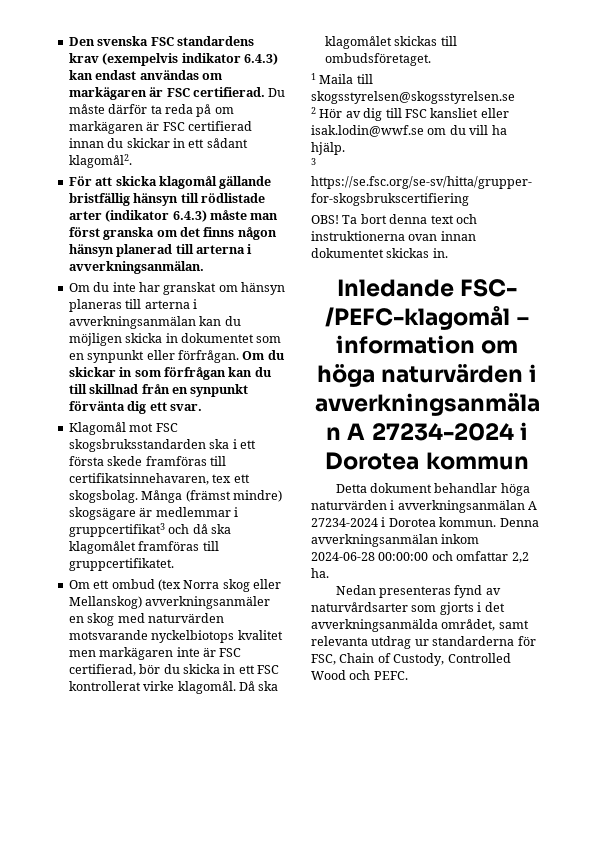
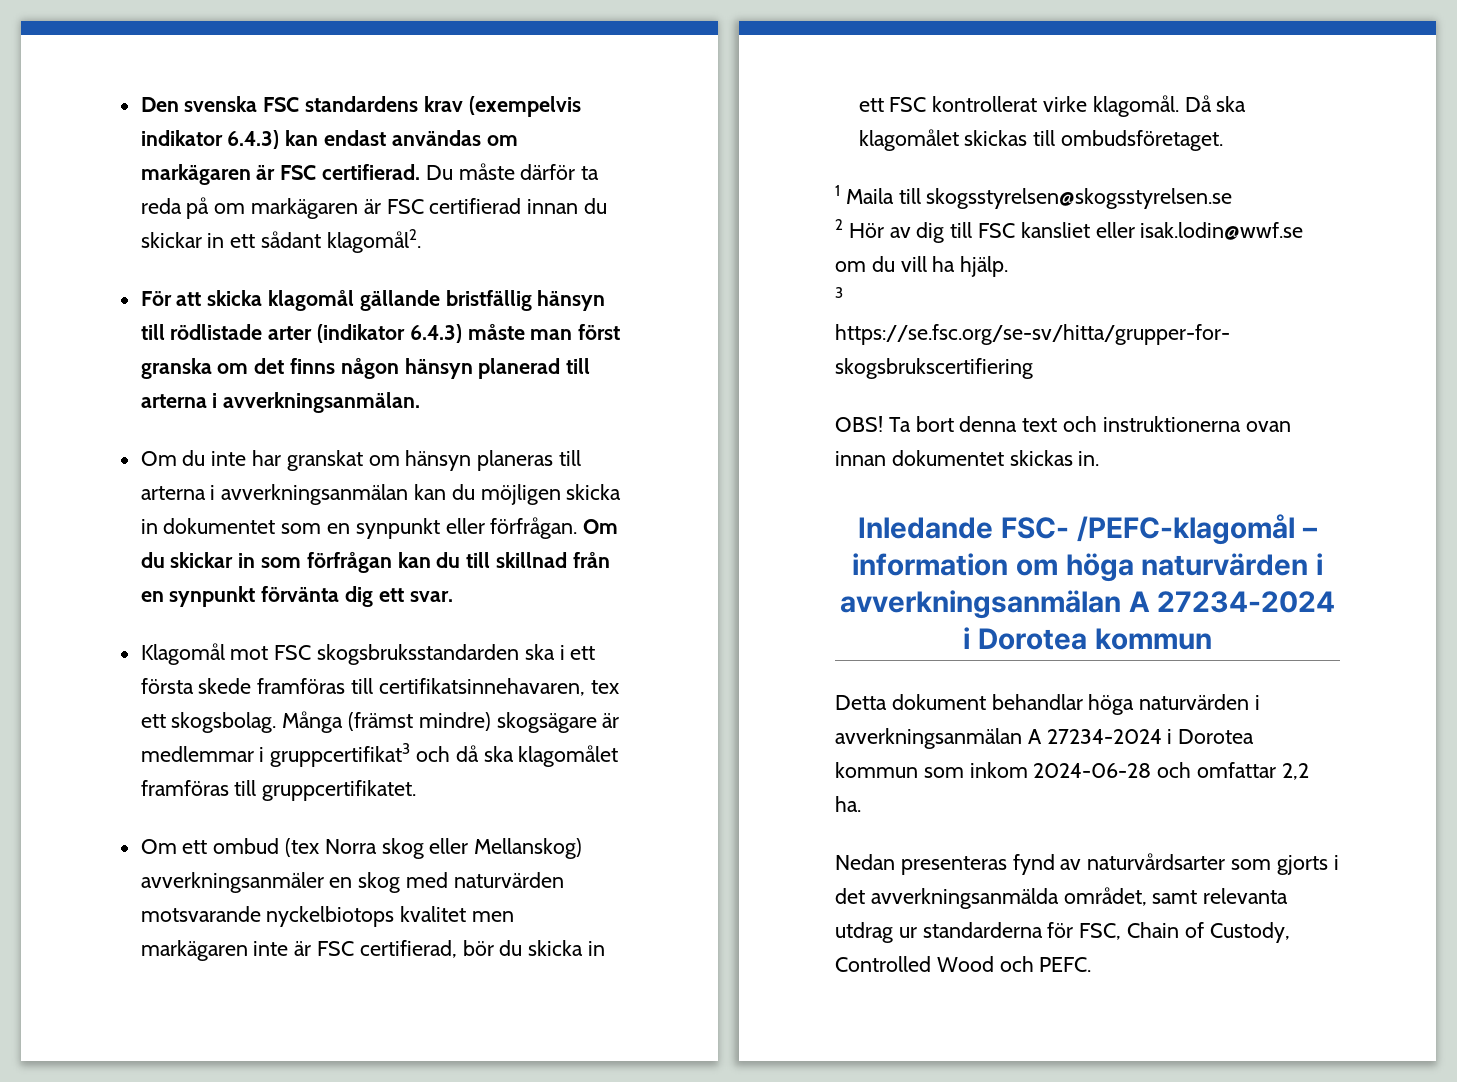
[439,517,539,527] [311,534,438,547] kommun. Denna avverkningsanmälan -> [835,762,964,778] kommun som
[378,552,429,561] 00:00:00 -> (1152, 770) none

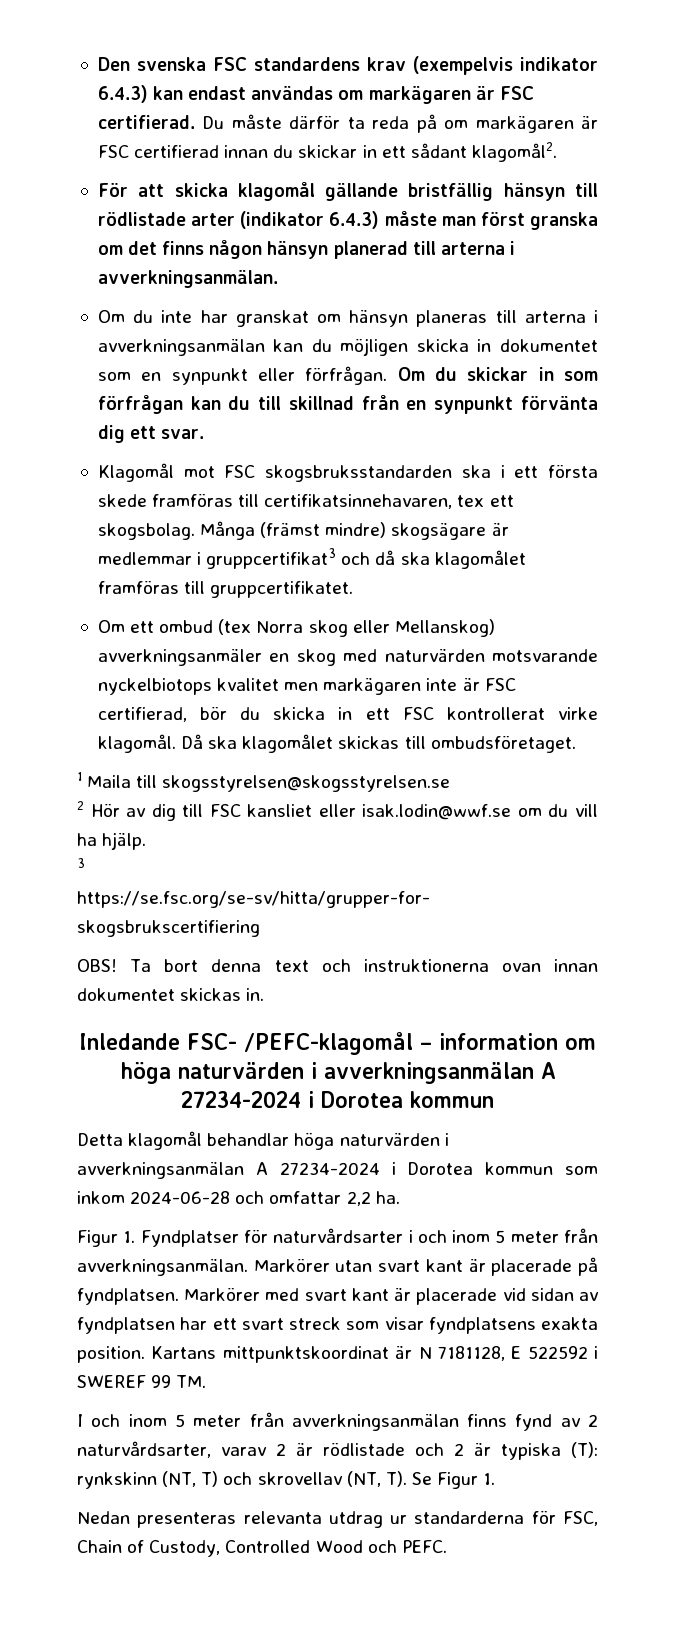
[891,694,986,710] dokument -> [128,1131,203,1150] klagomål
[835,853,1339,875] [835,887,1198,909] Nedan presenteras fynd av naturvårdsarter som gjorts i det avverkningsanmälda området, samt -> [77,1228,599,1247] [77,1257,598,1276] [77,1287,599,1305] [77,1317,598,1334] [77,1346,598,1363] [77,1375,207,1388] [77,1412,598,1431] [77,1441,598,1460] [77,1471,496,1489] [77,1511,237,1528] Figur 1. Fyndplatser för naturvårdsarter i och inom 5 meter från avverkningsanmälan. Markörer utan svart kant är placerade på fyndplatsen. Markörer med svart kant är placerade vid sidan av fyndplatsen har ett svart streck som visar fyndplatsens exakta position. Kartans mittpunktskoordinat är N 7181128, E 522592 i SWEREF 99 TM. // I och inom 5 meter från avverkningsanmälan finns fynd av 2 naturvårdsarter, varav 2 är rödlistade och 2 är typiska (T): rynkskinn (NT, T) och skrovellav (NT, T). Se Figur 1. // Nedan presenteras

